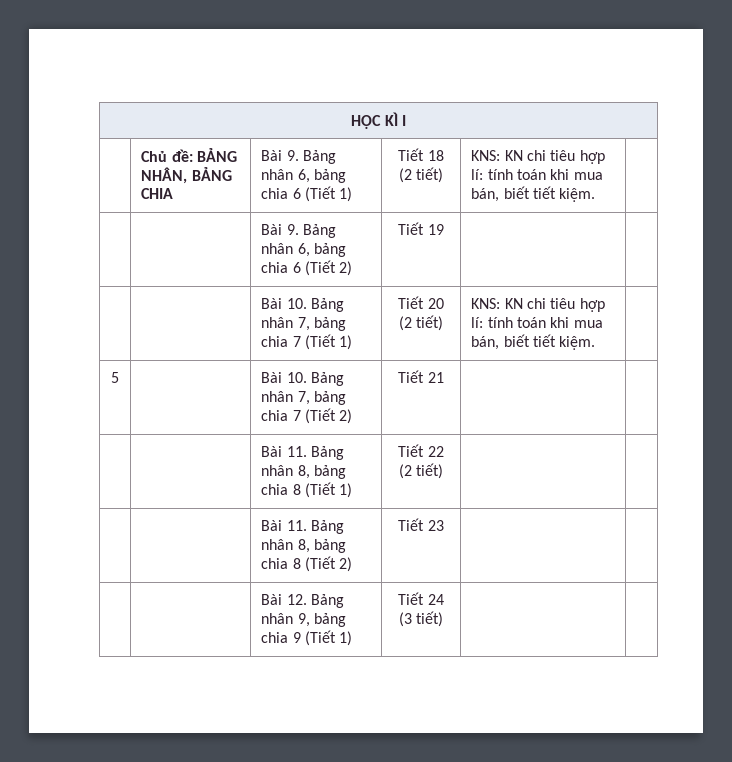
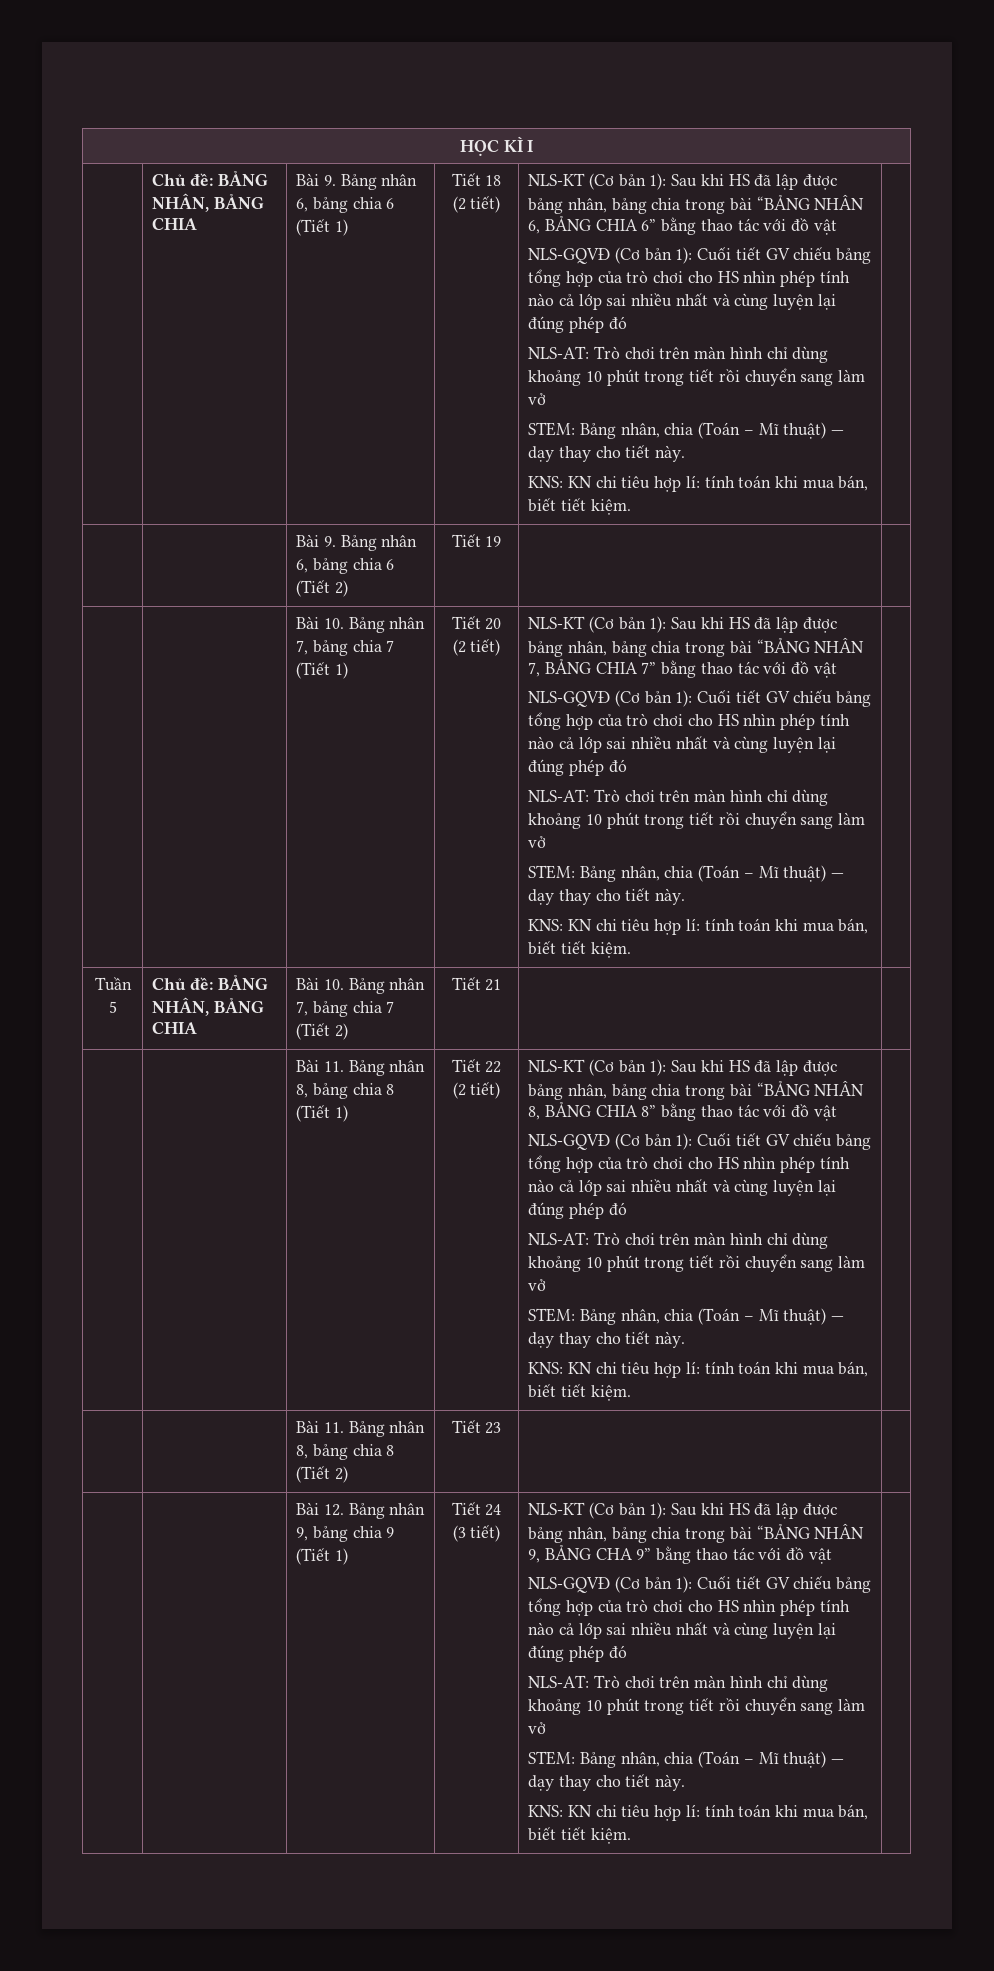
(444, 175) none -> [528,173,837,190] [528,194,865,214] [528,216,837,235] [528,247,871,264] [528,269,850,287] [528,293,836,310] [528,316,627,333] [528,346,829,363] [528,368,865,386] [528,393,547,405] [528,422,844,439] [528,445,686,462] NLS-KT (Cơ bản 1): Sau khi HS đã lập được bảng nhân, bảng chia trong bài “BẢNG NHÂN 6, BẢNG CHIA 6” bằng thao tác với đồ vật // NLS-GQVĐ (Cơ bản 1): Cuối tiết GV chiếu bảng tổng hợp của trò chơi cho HS nhìn phép tính nào cả lớp sai nhiều nhất và cùng luyện lại đúng phép đó // NLS-AT: Trò chơi trên màn hình chỉ dùng khoảng 10 phút trong tiết rồi chuyển sang làm vở // STEM: Bảng nhân, chia (Toán – Mĩ thuật) — dạy thay cho tiết này. //
(444, 323) none -> [528,616,837,633] [528,637,865,657] [528,659,837,678] [528,690,871,707] [528,712,850,730] [528,736,836,753] [528,759,627,776] [528,789,829,806] [528,811,865,829] [528,836,547,848] [528,865,844,882] [528,888,686,905] NLS-KT (Cơ bản 1): Sau khi HS đã lập được bảng nhân, bảng chia trong bài “BẢNG NHÂN 7, BẢNG CHIA 7” bằng thao tác với đồ vật // NLS-GQVĐ (Cơ bản 1): Cuối tiết GV chiếu bảng tổng hợp của trò chơi cho HS nhìn phép tính nào cả lớp sai nhiều nhất và cùng luyện lại đúng phép đó // NLS-AT: Trò chơi trên màn hình chỉ dùng khoảng 10 phút trong tiết rồi chuyển sang làm vở // STEM: Bảng nhân, chia (Toán – Mĩ thuật) — dạy thay cho tiết này. //
(596, 343) none -> [94,977,132,991] Tuần
(119, 377) none -> [152,975,268,990] [152,997,264,1016] [152,1022,198,1034] Chủ đề: BẢNG NHÂN, BẢNG CHIA
(444, 471) none -> [528,1059,837,1076] [528,1080,865,1100] [528,1102,837,1121] [528,1133,871,1150] [528,1155,850,1173] [528,1179,836,1196] [528,1202,627,1219] [528,1232,829,1249] [528,1254,865,1272] [528,1279,547,1291] [528,1308,844,1325] [528,1331,686,1348] [528,1361,869,1378] [528,1384,631,1401] NLS-KT (Cơ bản 1): Sau khi HS đã lập được bảng nhân, bảng chia trong bài “BẢNG NHÂN 8, BẢNG CHIA 8” bằng thao tác với đồ vật // NLS-GQVĐ (Cơ bản 1): Cuối tiết GV chiếu bảng tổng hợp của trò chơi cho HS nhìn phép tính nào cả lớp sai nhiều nhất và cùng luyện lại đúng phép đó // NLS-AT: Trò chơi trên màn hình chỉ dùng khoảng 10 phút trong tiết rồi chuyển sang làm vở // STEM: Bảng nhân, chia (Toán – Mĩ thuật) — dạy thay cho tiết này. // KNS: KN chi tiêu hợp lí: tính toán khi mua bán, biết tiết kiệm.
(444, 619) none -> [528,1502,837,1519] [528,1523,865,1543] [528,1545,832,1564] [528,1576,871,1593] [528,1598,850,1616] [528,1622,836,1639] [528,1645,627,1662] [528,1675,829,1692] [528,1697,865,1715] [528,1722,547,1734] [528,1751,844,1768] [528,1774,686,1791] [528,1804,869,1821] [528,1827,631,1844] NLS-KT (Cơ bản 1): Sau khi HS đã lập được bảng nhân, bảng chia trong bài “BẢNG NHÂN 9, BẢNG CHA 9” bằng thao tác với đồ vật // NLS-GQVĐ (Cơ bản 1): Cuối tiết GV chiếu bảng tổng hợp của trò chơi cho HS nhìn phép tính nào cả lớp sai nhiều nhất và cùng luyện lại đúng phép đó // NLS-AT: Trò chơi trên màn hình chỉ dùng khoảng 10 phút trong tiết rồi chuyển sang làm vở // STEM: Bảng nhân, chia (Toán – Mĩ thuật) — dạy thay cho tiết này. // KNS: KN chi tiêu hợp lí: tính toán khi mua bán, biết tiết kiệm.

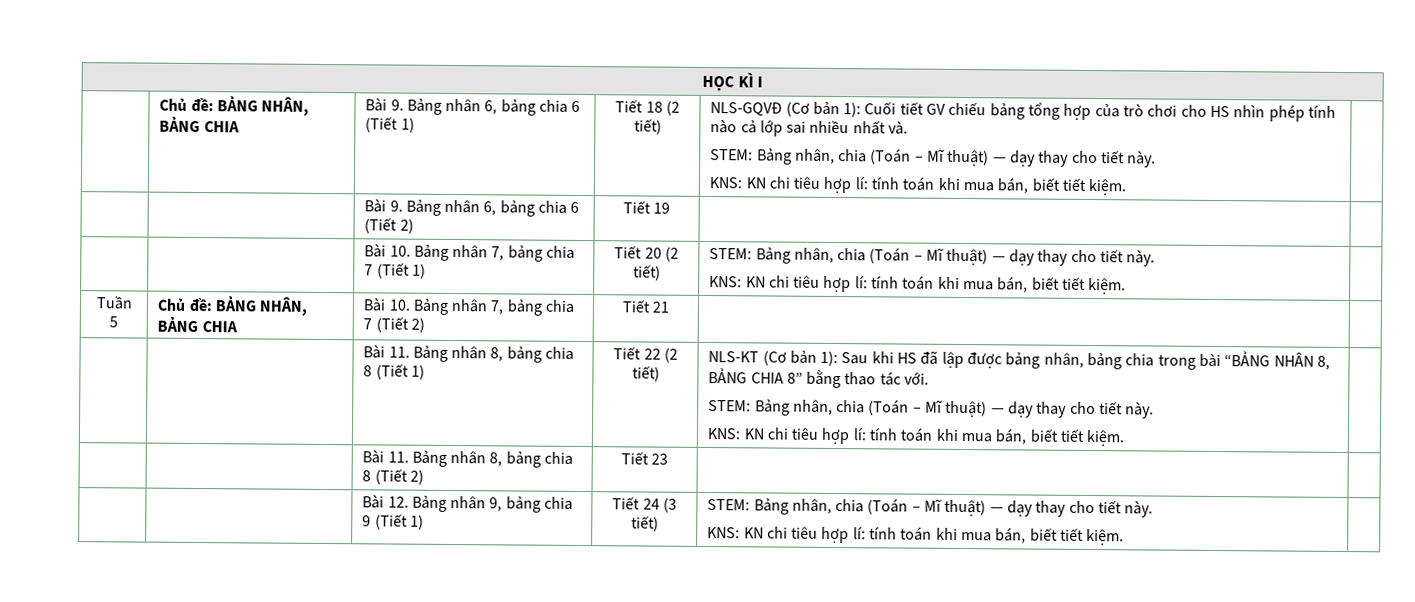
[528,173,837,190] [528,194,865,214] [528,216,837,235] NLS-KT (Cơ bản 1): Sau khi HS đã lập được bảng nhân, bảng chia trong bài “BẢNG NHÂN 6, BẢNG CHIA 6” bằng thao tác với đồ vật // -> (662, 126) none
[712,293,836,310] [528,316,627,333] [528,346,829,363] [528,368,865,386] [528,393,547,405] và cùng luyện lại đúng phép đó // NLS-AT: Trò chơi trên màn hình chỉ dùng khoảng 10 phút trong tiết rồi chuyển sang làm vở -> [888,121,909,135] và.
[528,616,837,633] [528,637,865,657] [528,659,837,678] [528,690,871,707] [528,712,850,730] [528,736,836,753] [528,759,627,776] [528,789,829,806] [528,811,865,829] [528,836,547,848] NLS-KT (Cơ bản 1): Sau khi HS đã lập được bảng nhân, bảng chia trong bài “BẢNG NHÂN 7, BẢNG CHIA 7” bằng thao tác với đồ vật // NLS-GQVĐ (Cơ bản 1): Cuối tiết GV chiếu bảng tổng hợp của trò chơi cho HS nhìn phép tính nào cả lớp sai nhiều nhất và cùng luyện lại đúng phép đó // NLS-AT: Trò chơi trên màn hình chỉ dùng khoảng 10 phút trong tiết rồi chuyển sang làm vở // -> (661, 272) none
[763,1104,837,1121] [528,1133,871,1150] [528,1155,850,1173] [528,1179,836,1196] [528,1202,627,1219] [528,1232,829,1249] [528,1254,865,1272] [528,1279,547,1291] với đồ vật // NLS-GQVĐ (Cơ bản 1): Cuối tiết GV chiếu bảng tổng hợp của trò chơi cho HS nhìn phép tính nào cả lớp sai nhiều nhất và cùng luyện lại đúng phép đó // NLS-AT: Trò chơi trên màn hình chỉ dùng khoảng 10 phút trong tiết rồi chuyển sang làm vở -> [904,372,930,385] với.
[528,1502,837,1519] [528,1523,865,1543] [528,1545,832,1564] [528,1576,871,1593] [528,1598,850,1616] [528,1622,836,1639] [528,1645,627,1662] [528,1675,829,1692] [528,1697,865,1715] [528,1722,547,1734] NLS-KT (Cơ bản 1): Sau khi HS đã lập được bảng nhân, bảng chia trong bài “BẢNG NHÂN 9, BẢNG CHA 9” bằng thao tác với đồ vật // NLS-GQVĐ (Cơ bản 1): Cuối tiết GV chiếu bảng tổng hợp của trò chơi cho HS nhìn phép tính nào cả lớp sai nhiều nhất và cùng luyện lại đúng phép đó // NLS-AT: Trò chơi trên màn hình chỉ dùng khoảng 10 phút trong tiết rồi chuyển sang làm vở // -> (659, 523) none

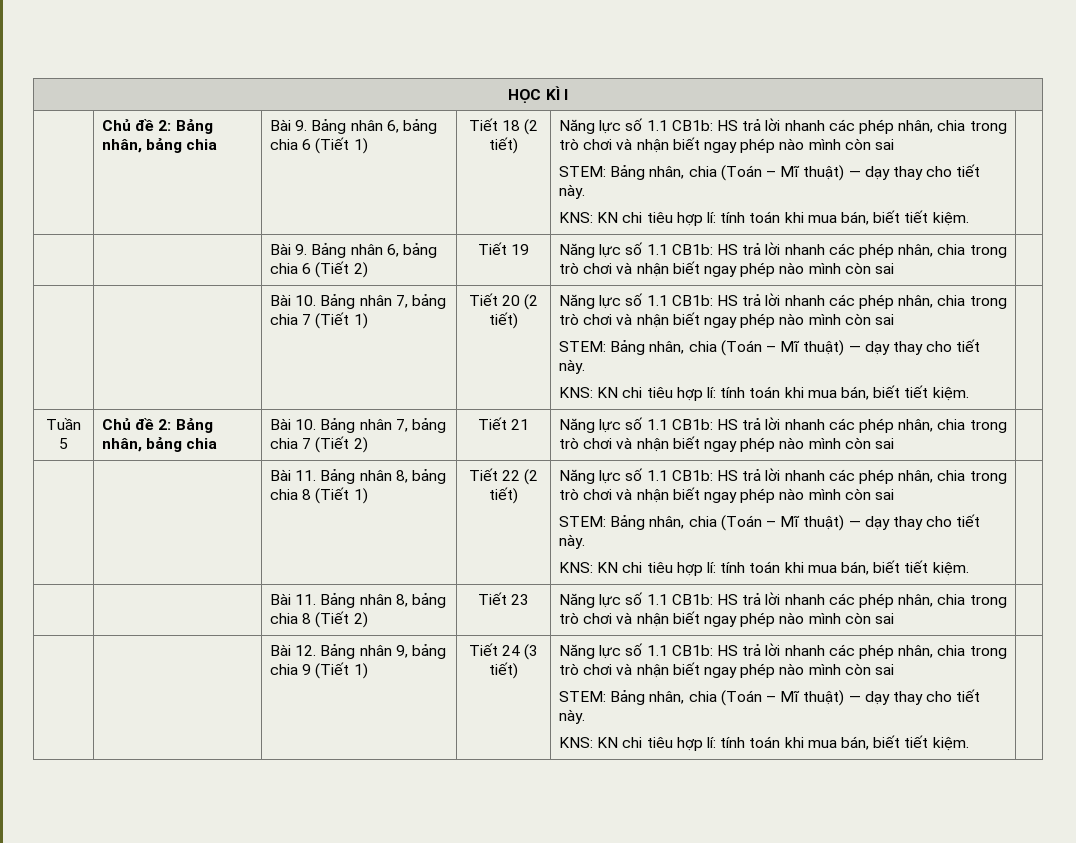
[190,96,310,116] [159,116,240,133] đề: BẢNG NHÂN, BẢNG CHIA -> [135,119,213,134] [102,138,218,153] đề 2: Bảng nhân, bảng chia
[710,101,1336,122] [710,119,909,137] NLS-GQVĐ (Cơ bản 1): Cuối tiết GV chiếu bảng tổng hợp của trò chơi cho HS nhìn phép tính nào cả lớp sai nhiều nhất và. -> [559,118,1007,134] [559,137,894,153] Năng lực số 1.1 CB1b: HS trả lời nhanh các phép nhân, chia trong trò chơi và nhận biết ngay phép nào mình còn sai
(671, 208) none -> [559,242,1007,258] [559,261,894,277] Năng lực số 1.1 CB1b: HS trả lời nhanh các phép nhân, chia trong trò chơi và nhận biết ngay phép nào mình còn sai
(661, 272) none -> [559,293,1007,309] [559,312,894,328] Năng lực số 1.1 CB1b: HS trả lời nhanh các phép nhân, chia trong trò chơi và nhận biết ngay phép nào mình còn sai //
[188,296,309,316] [157,316,238,333] đề: BẢNG NHÂN, BẢNG CHIA -> [135,418,213,433] [102,437,218,452] đề 2: Bảng nhân, bảng chia
(670, 307) none -> [559,417,1007,433] [559,436,894,452] Năng lực số 1.1 CB1b: HS trả lời nhanh các phép nhân, chia trong trò chơi và nhận biết ngay phép nào mình còn sai
[708,350,1330,370] [708,368,930,389] NLS-KT (Cơ bản 1): Sau khi HS đã lập được bảng nhân, bảng chia trong bài “BẢNG NHÂN 8, BẢNG CHIA 8” bằng thao tác với. -> [559,468,1007,484] [559,487,894,503] Năng lực số 1.1 CB1b: HS trả lời nhanh các phép nhân, chia trong trò chơi và nhận biết ngay phép nào mình còn sai
(669, 459) none -> [559,592,1007,608] [559,611,894,627] Năng lực số 1.1 CB1b: HS trả lời nhanh các phép nhân, chia trong trò chơi và nhận biết ngay phép nào mình còn sai
(659, 523) none -> [559,643,1007,659] [559,662,894,678] Năng lực số 1.1 CB1b: HS trả lời nhanh các phép nhân, chia trong trò chơi và nhận biết ngay phép nào mình còn sai //

